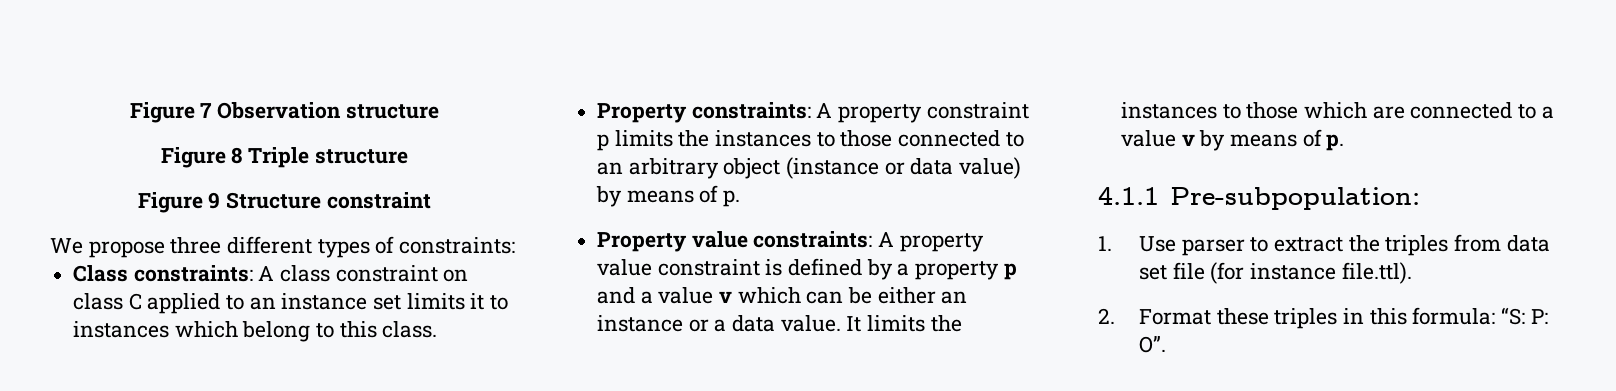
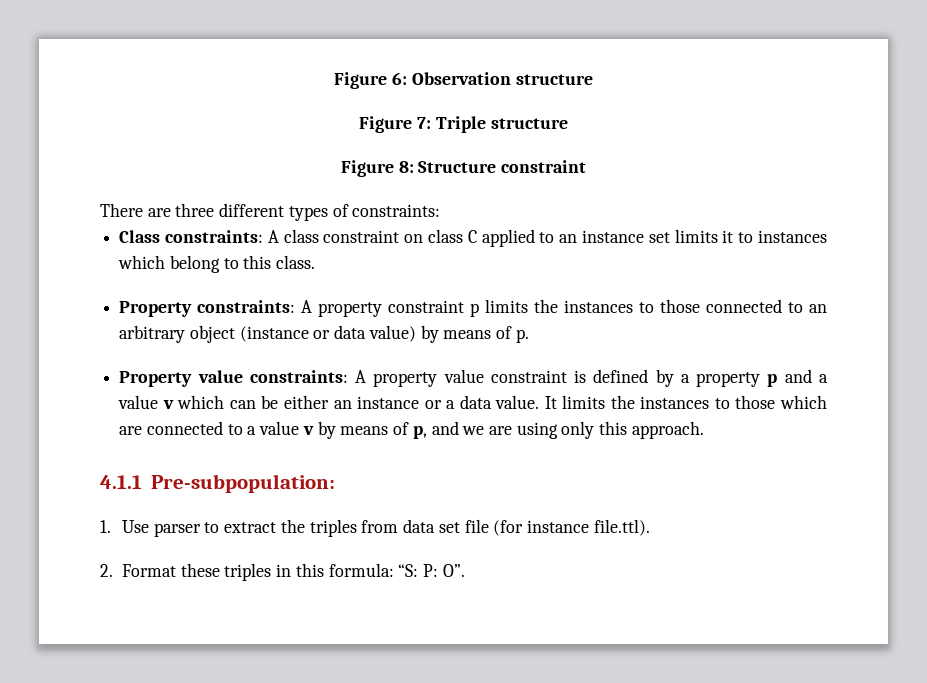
[129,102,213,123] Figure 7 -> [334,72,408,89] Figure 6:
[231,147,243,164] 8 -> [417,117,432,129] 7:
[208,192,221,209] 9 -> [398,161,414,173] 8:
[50,238,165,258] We propose -> [100,203,171,217] There are
[1326,134,1345,151] p. -> [412,421,704,439] p, and we are using only this approach.

